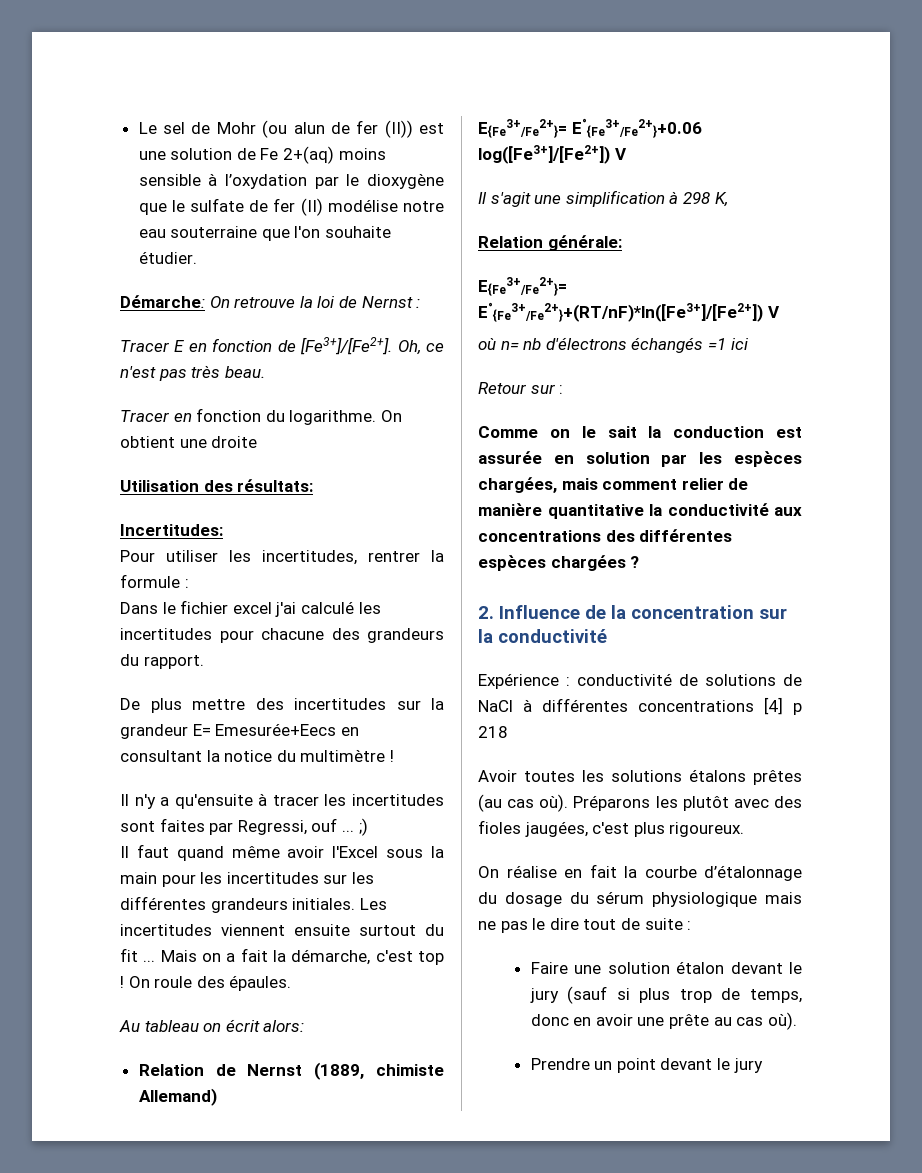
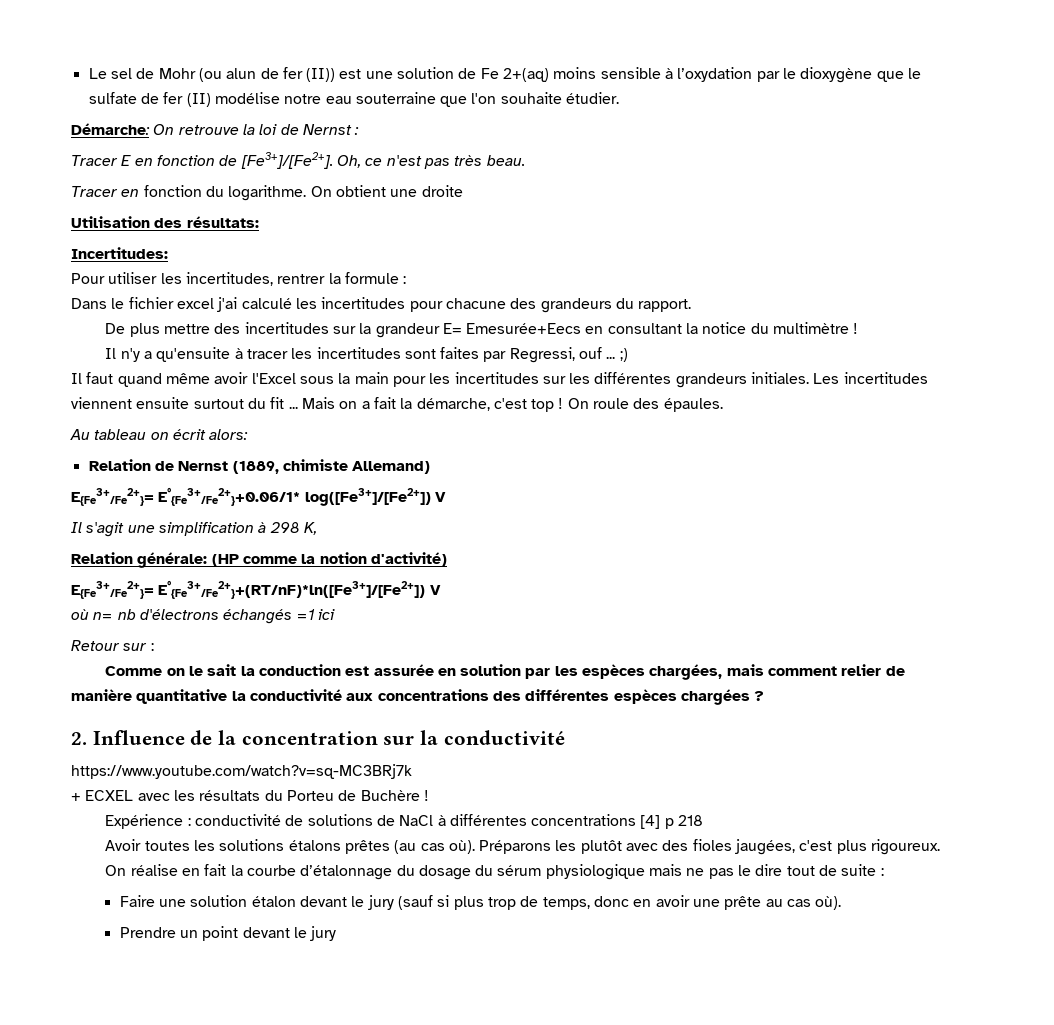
[571,118,702,138] E°{Fe3+/Fe2+}+0.06 -> [158,487,301,506] E°{Fe3+/Fe2+}+0.06/1*
(622, 243) none -> [211,552,447,567] (HP comme la notion d'activité)
(607, 636) none -> [71,764,412,779] [71,790,429,801] // https://www.youtube.com/watch?v=sq-MC3BRj7k // + ECXEL avec les résultats du Porteu de Buchère !

